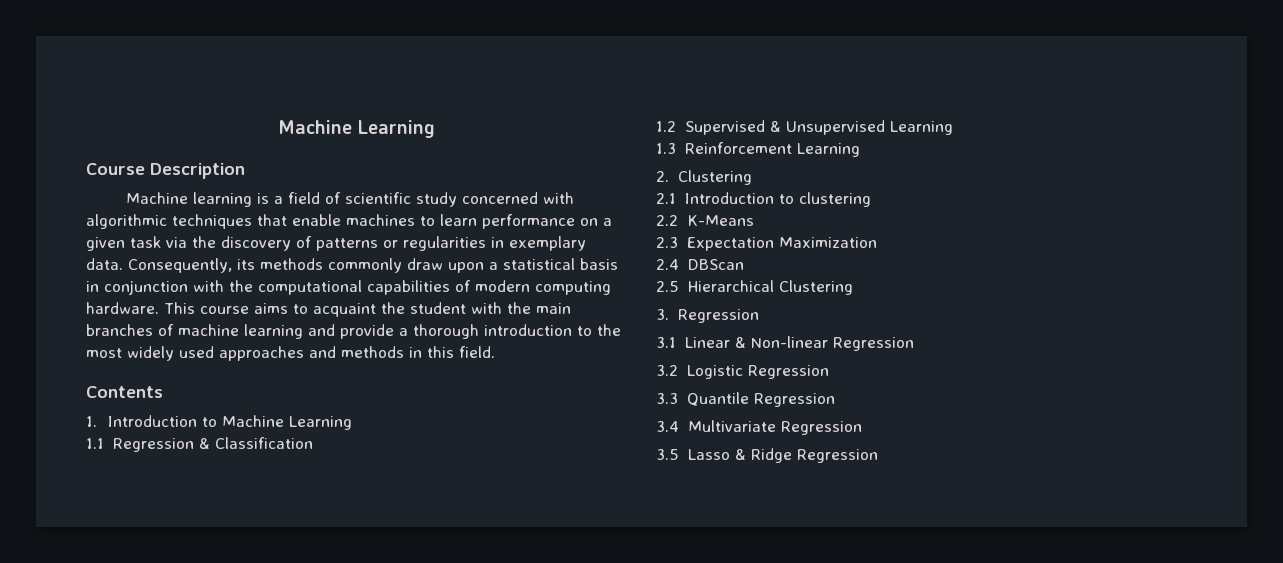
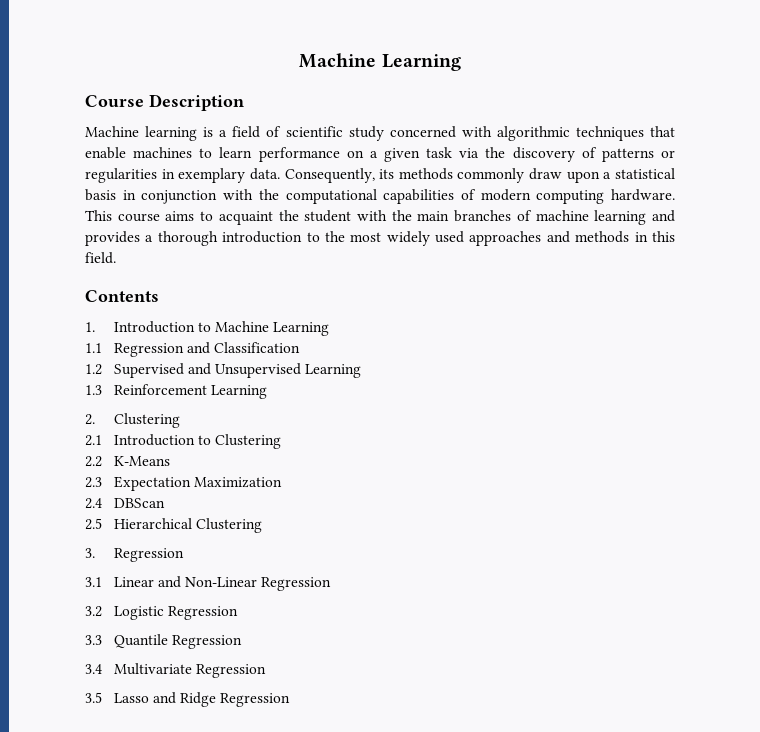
[340,324,394,339] provide -> [85,231,140,246] provides
[198,438,210,449] & -> [186,342,210,354] and
[769,121,781,132] & -> [187,363,211,375] and
[798,192,871,207] clustering -> [214,434,281,449] Clustering
[734,336,828,348] & Non-linear -> [157,576,257,588] and Non-Linear
[734,449,746,460] & -> [152,692,176,704] and

